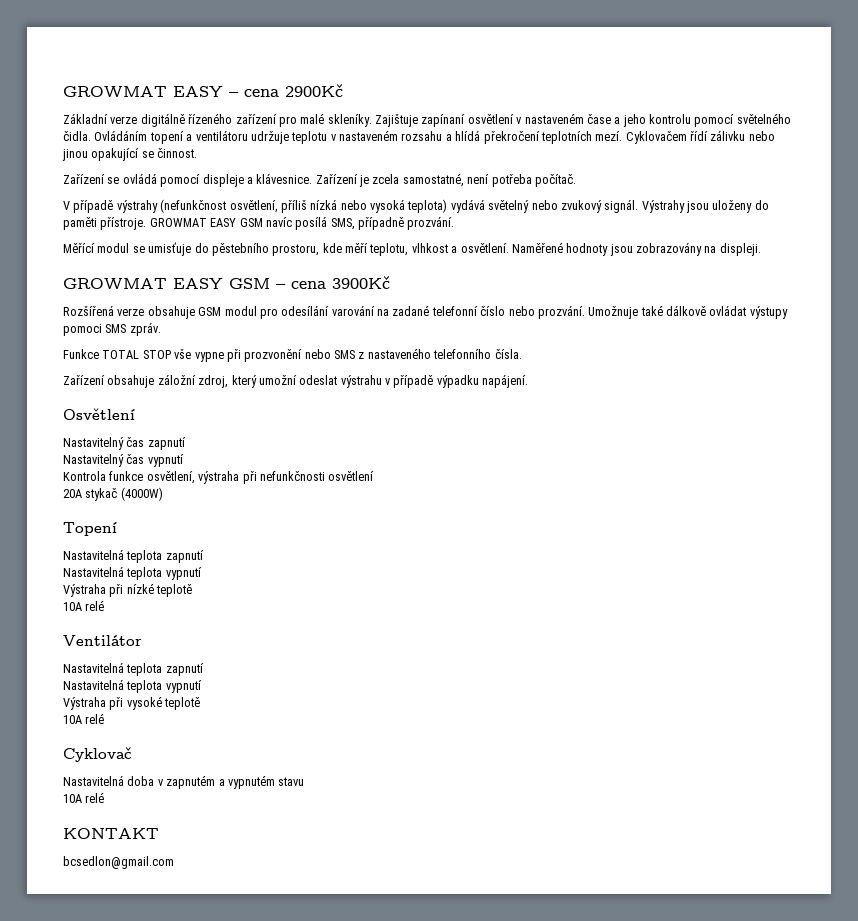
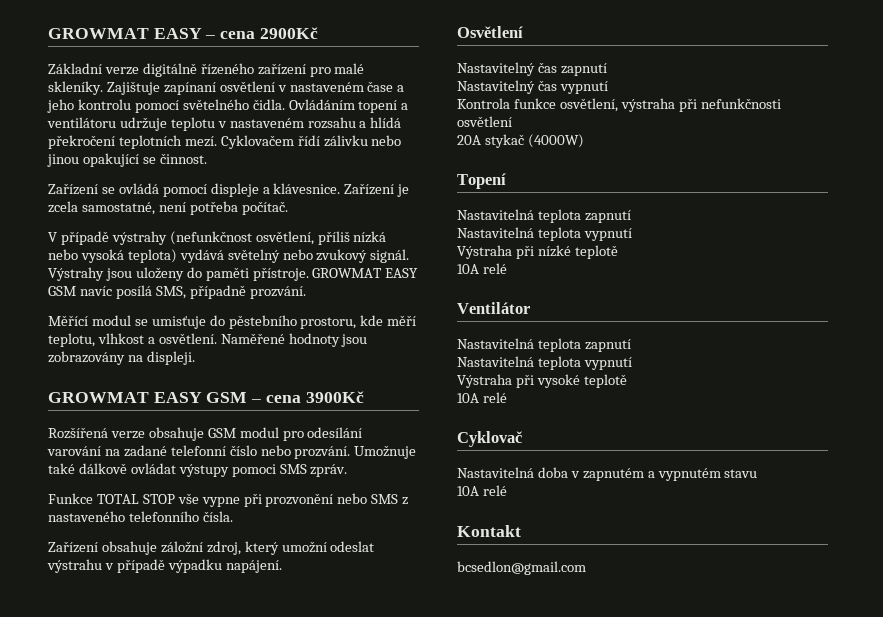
[63,828,159,839] KONTAKT -> [457,525,521,537] Kontakt

